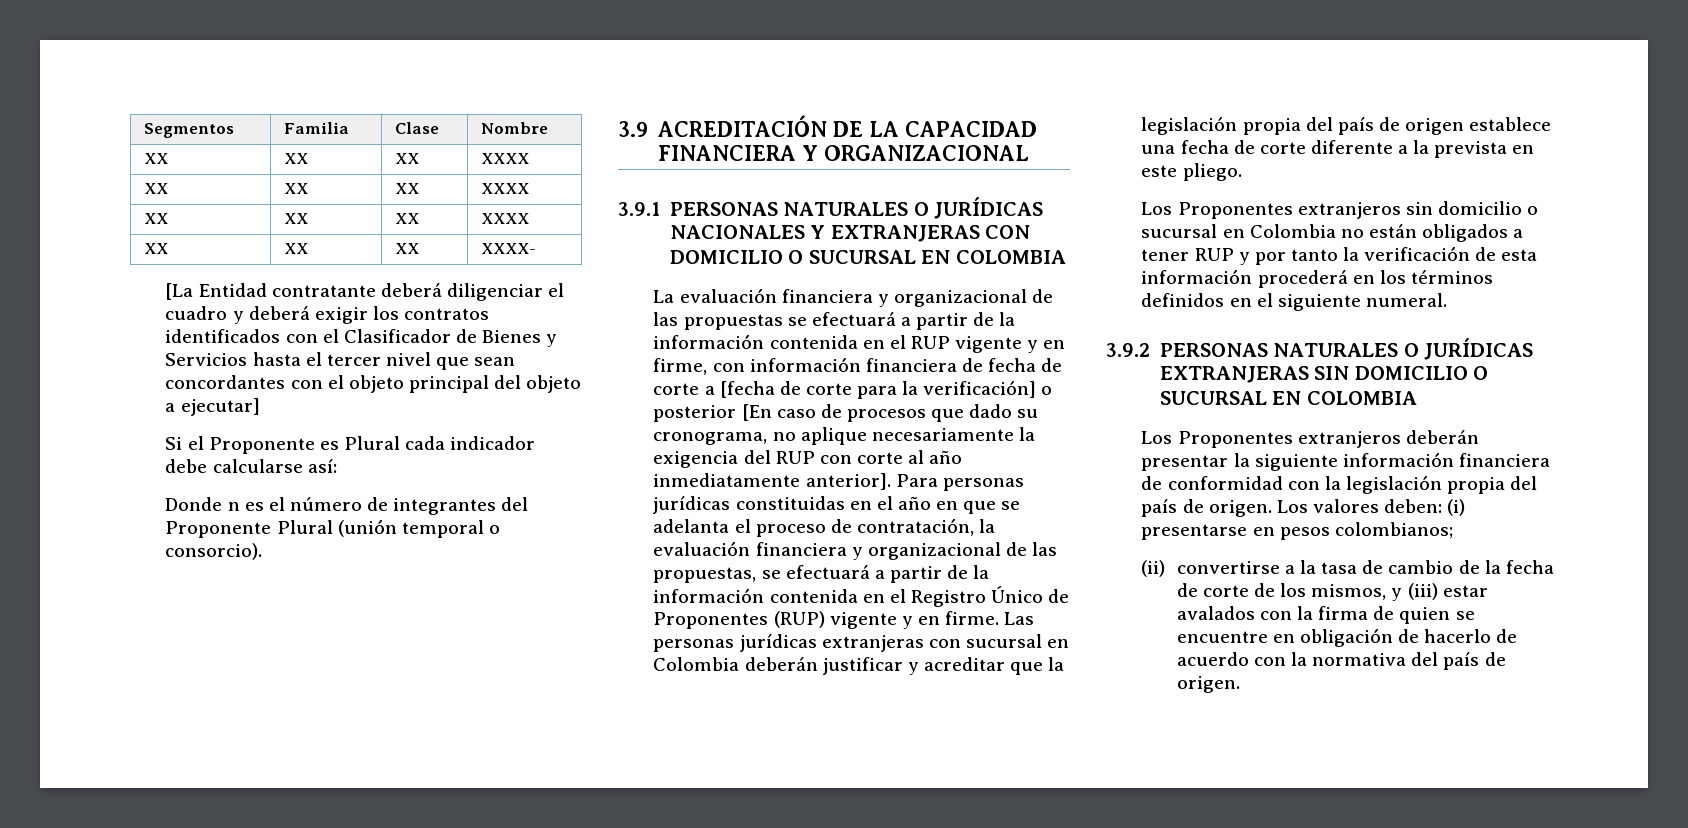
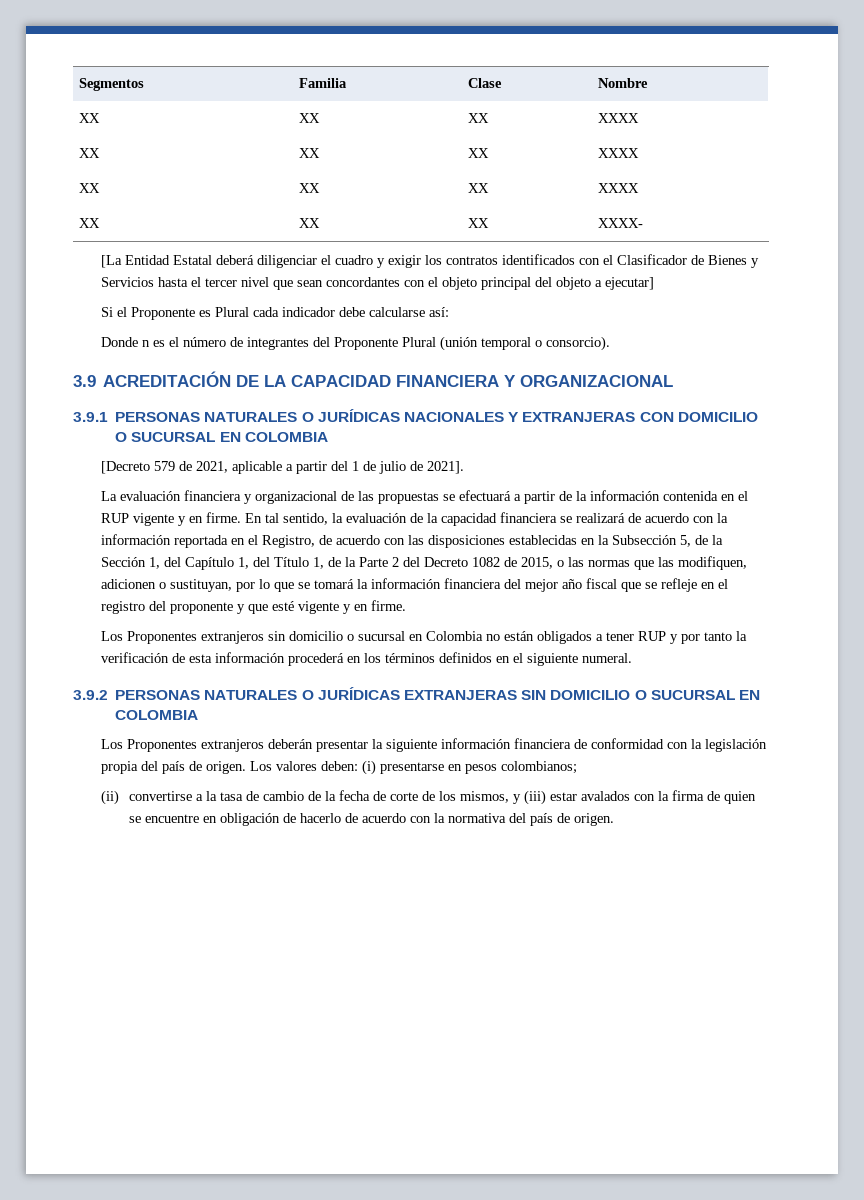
[271,285,376,297] contratante -> [173,255,213,265] Estatal
[248,306,310,320] deberá -> (386, 263) none
(1066, 257) none -> [101,461,465,474] // [Decreto 579 de 2021, aplicable a partir del 1 de julio de 2021].
[653,357,1063,375] [653,380,1053,399] [653,404,1039,422] [653,427,1035,445] [653,450,963,468] [653,473,1024,491] [653,496,1021,514] [653,518,996,537] [653,541,1058,560] [653,565,990,583] [653,586,1070,607] [653,611,1035,629] [653,634,1070,652] [653,657,1065,675] [1141,116,1552,135] [1141,140,1535,158] [1141,163,1242,181] firme, con información financiera de fecha de corte a [fecha de corte para la verificación] o posterior [En caso de procesos que dado su cronograma, no aplique necesariamente la exigencia del RUP con corte al año inmediatamente anterior]. Para personas jurídicas constituidas en el año en que se adelanta el proceso de contratación, la evaluación financiera y organizacional de las propuestas, se efectuará a partir de la información contenida en el Registro Único de Proponentes (RUP) vigente y en firme. Las personas jurídicas extranjeras con sucursal en Colombia deberán justificar y acreditar que la legislación propia del país de origen establece una fecha de corte diferente a la prevista en este pliego. -> [206,512,729,526] [101,534,724,548] [101,556,748,570] [101,578,729,592] [101,600,407,614] firme. En tal sentido, la evaluación de la capacidad financiera se realizará de acuerdo con la información reportada en el Registro, de acuerdo con las disposiciones establecidas en la Subsección 5, de la Sección 1, del Capítulo 1, del Título 1, de la Parte 2 del Decreto 1082 de 2015, o las normas que las modifiquen, adicionen o sustituyan, por lo que se tomará la información financiera del mejor año fiscal que se refleje en el registro del proponente y que esté vigente y en firme.

